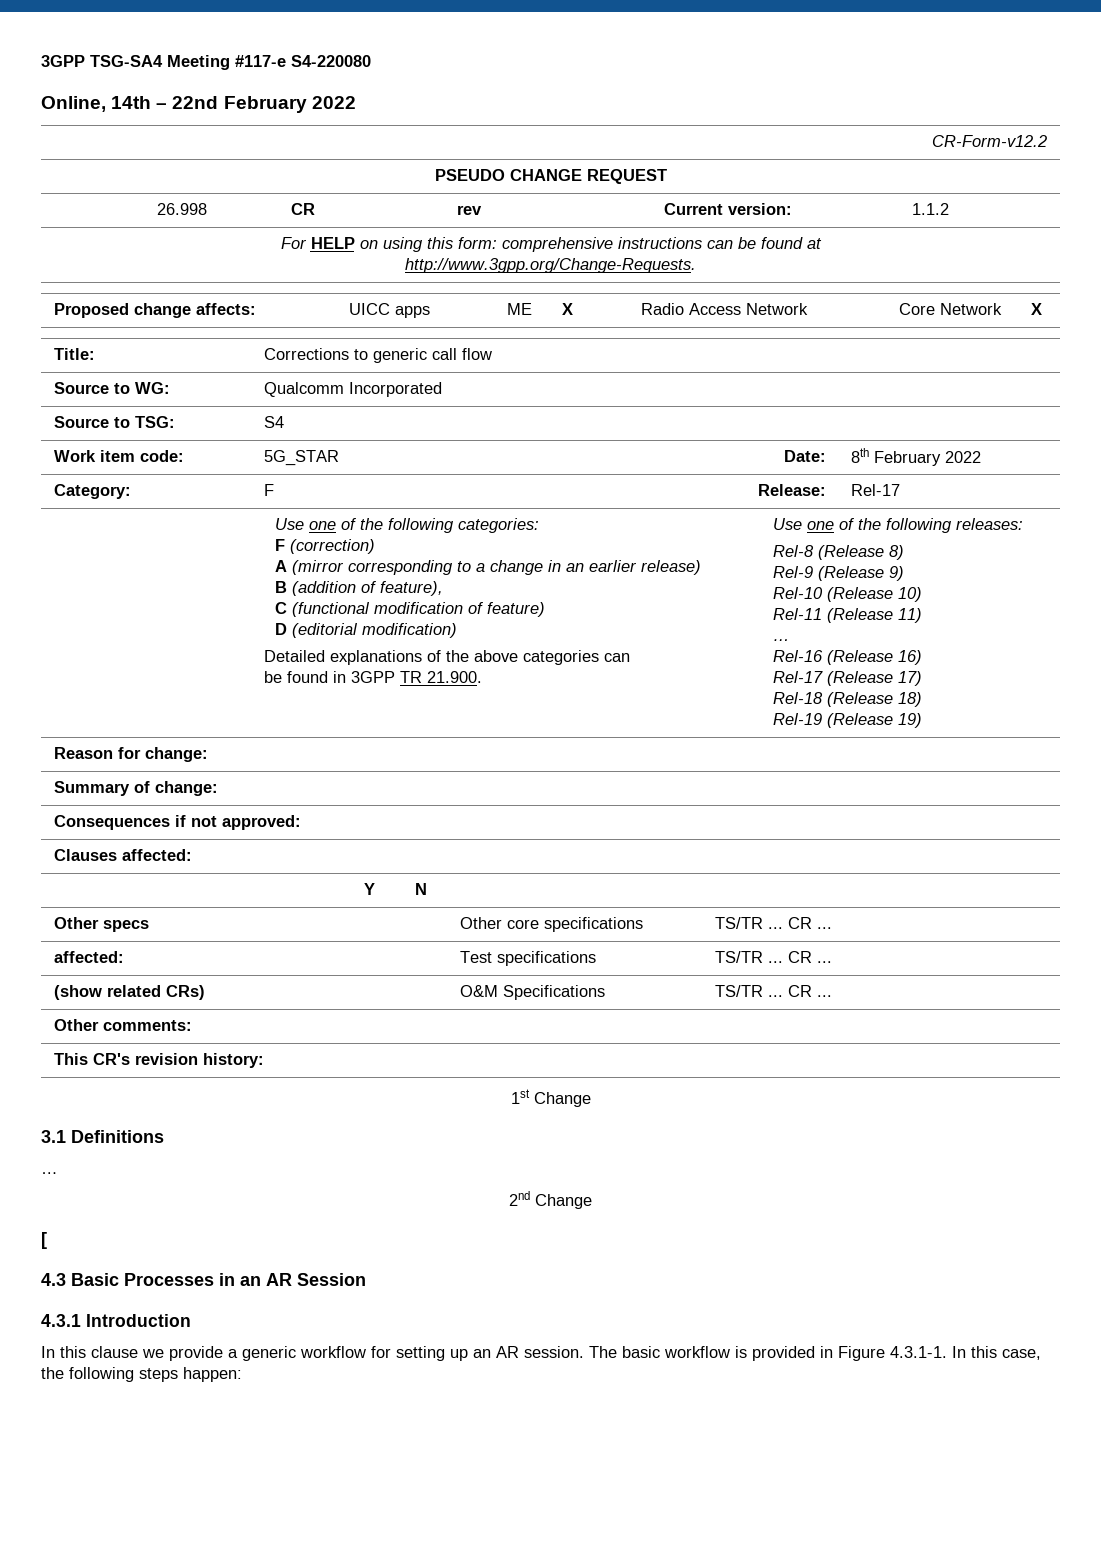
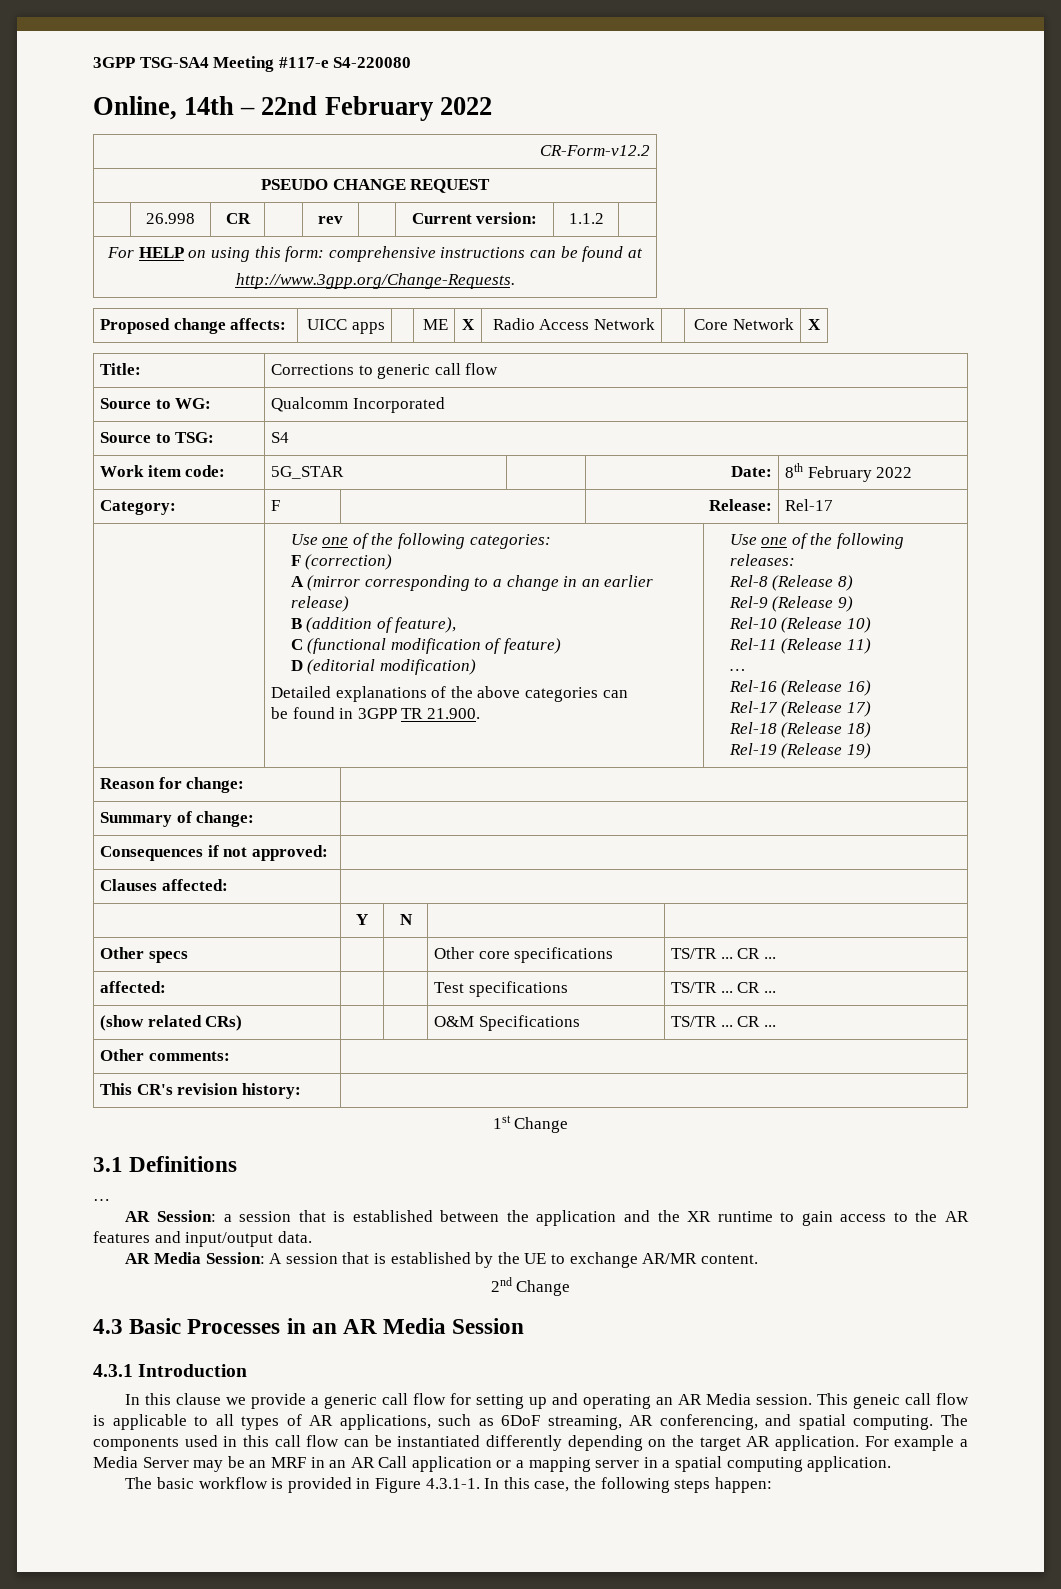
(58, 1173) none -> [125,1210,969,1226] [93,1231,312,1247] [125,1252,758,1268] // AR Session: a session that is established between the application and the XR runtime to gain access to the AR features and input/output data. // AR Media Session: A session that is established by the UE to exchange AR/MR content.
[41,1232,47,1249] // [ -> (571, 1288) none
(292, 1279) none -> [383,1318,447,1334] Media
[300,1346,366,1358] workflow -> [382,1393,447,1405] call flow
[473,1346,584,1358] an AR session. -> [552,1393,970,1409] [93,1414,968,1430] [93,1435,968,1451] [93,1456,892,1472] and operating an AR Media session. This geneic call flow is applicable to all types of AR applications, such as 6DoF streaming, AR conferencing, and spatial computing. The components used in this call flow can be instantiated differently depending on the target AR application. For example a Media Server may be an MRF in an AR Call application or a mapping server in a spatial computing application. //

